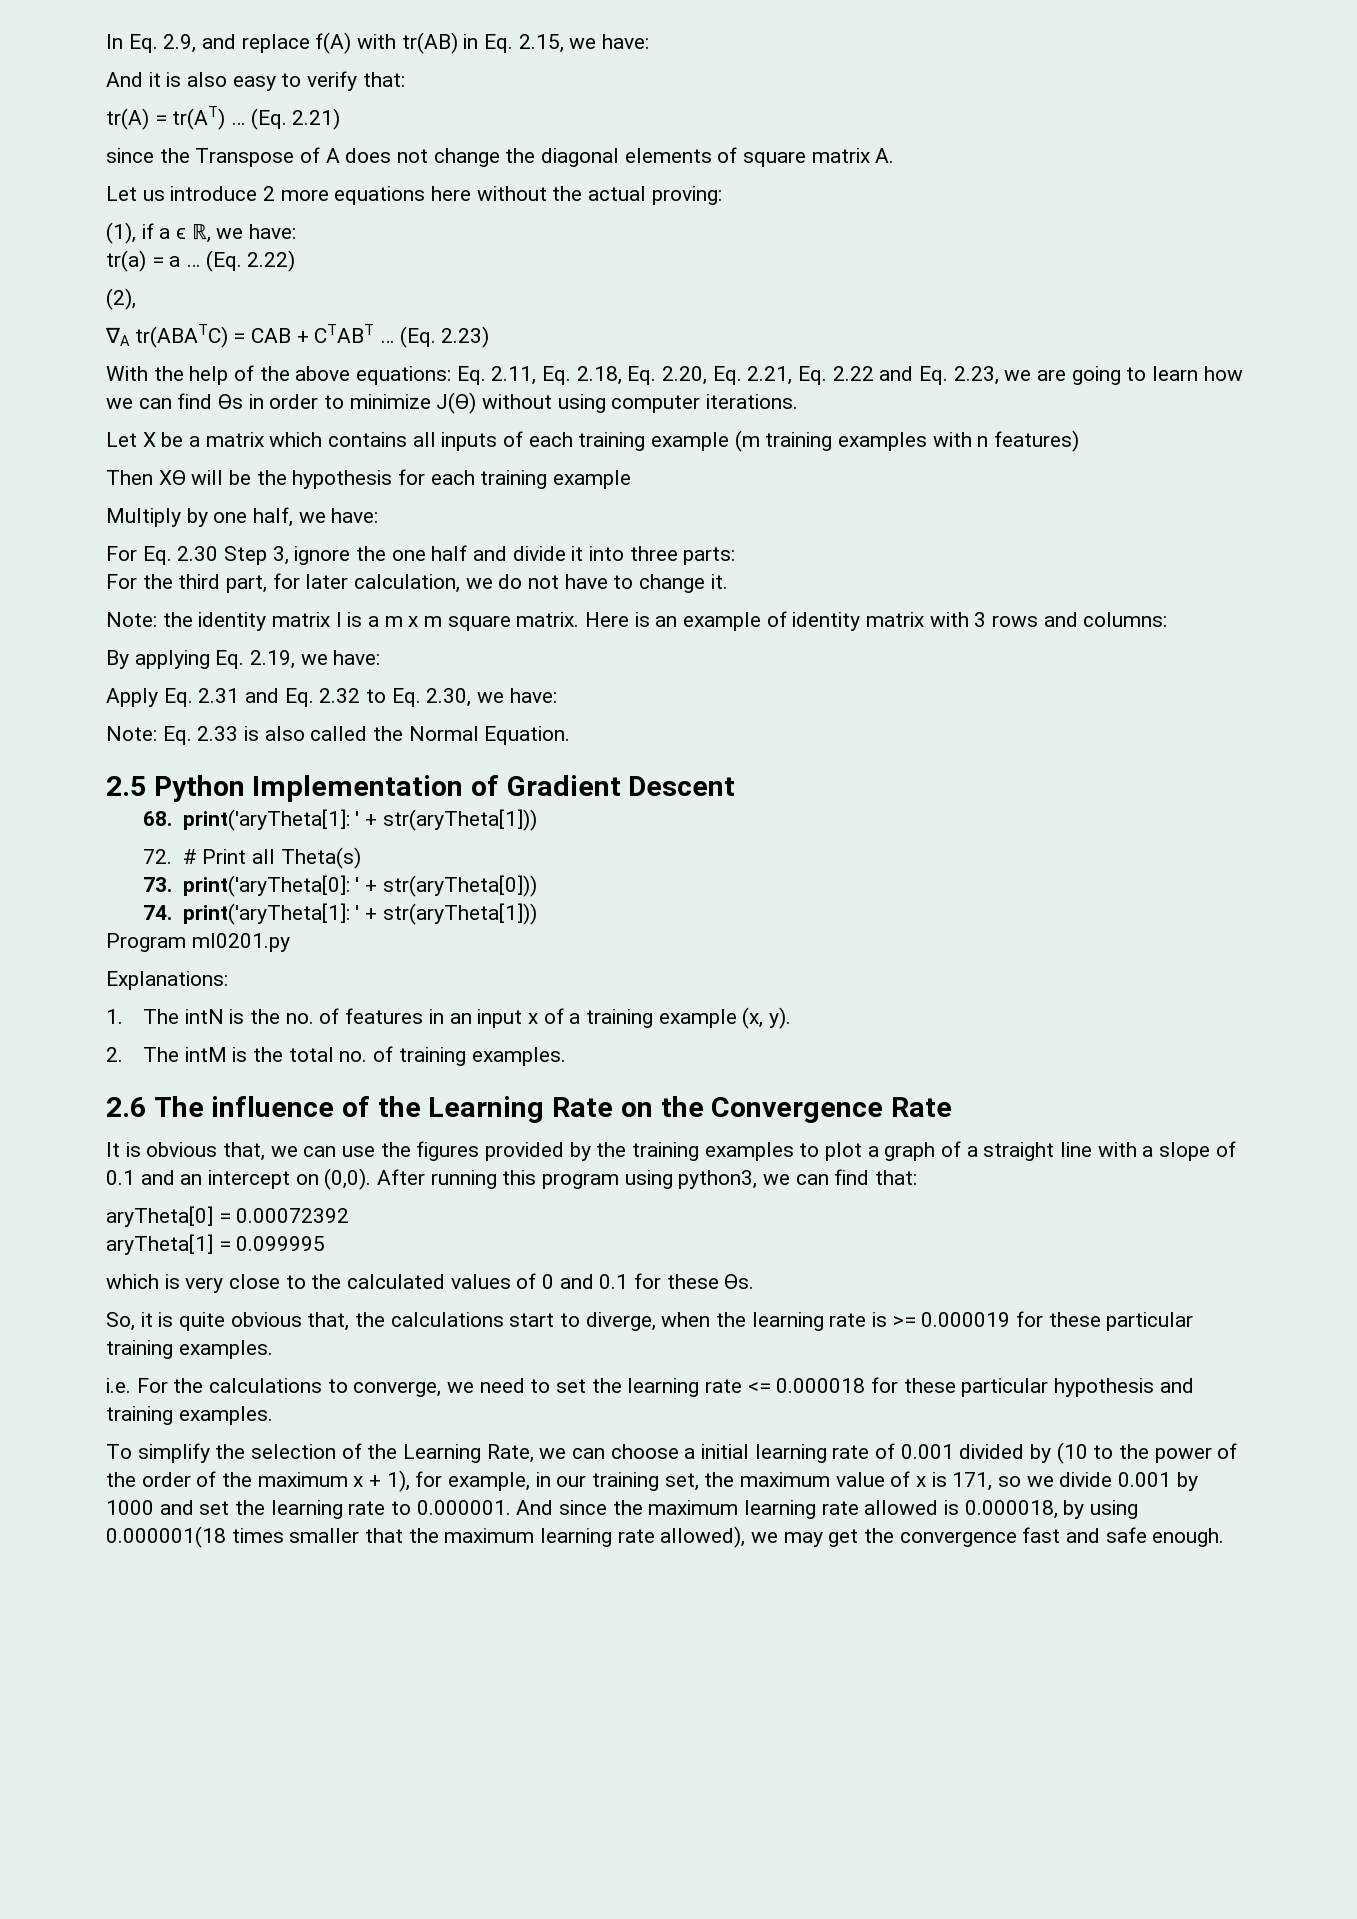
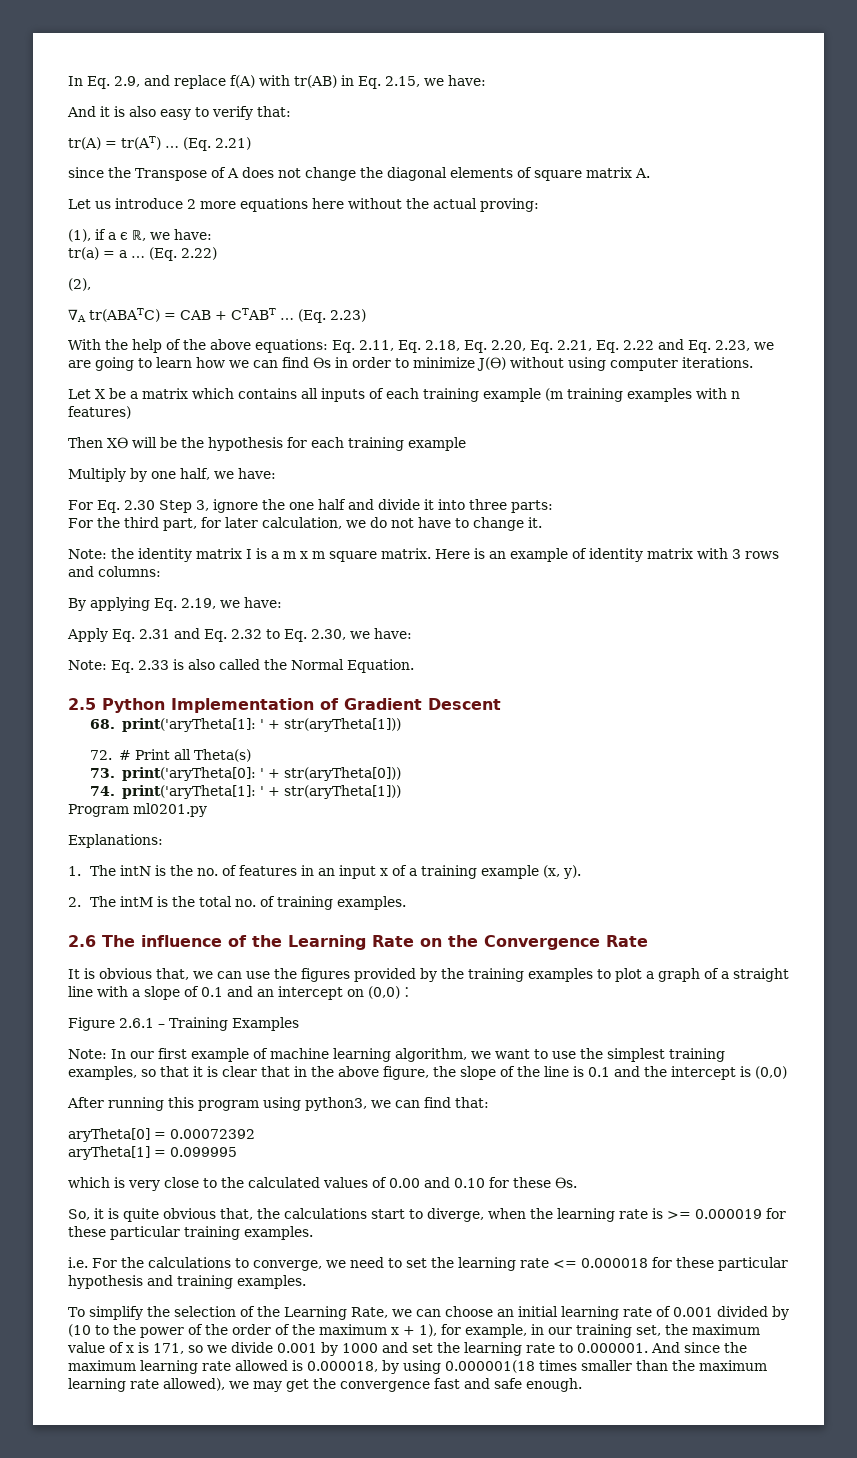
[324,1168,372,1190] (0,0). -> [368,986,414,999] [68,1017,299,1031] [68,1048,725,1062] [68,1066,787,1080] (0,0)： // Figure 2.6.1 – Training Examples // Note: In our first example of machine learning algorithm, we want to use the simplest training examples, so that it is clear that in the above figure, the slope of the line is 0.1 and the intercept is (0,0) //
[542,1274,629,1289] 0 and 0.1 -> [389,1177,485,1188] 0.00 and 0.10
[684,1448,696,1459] a -> [496,1309,514,1317] an
[365,1528,404,1543] that -> [636,1360,668,1371] than

